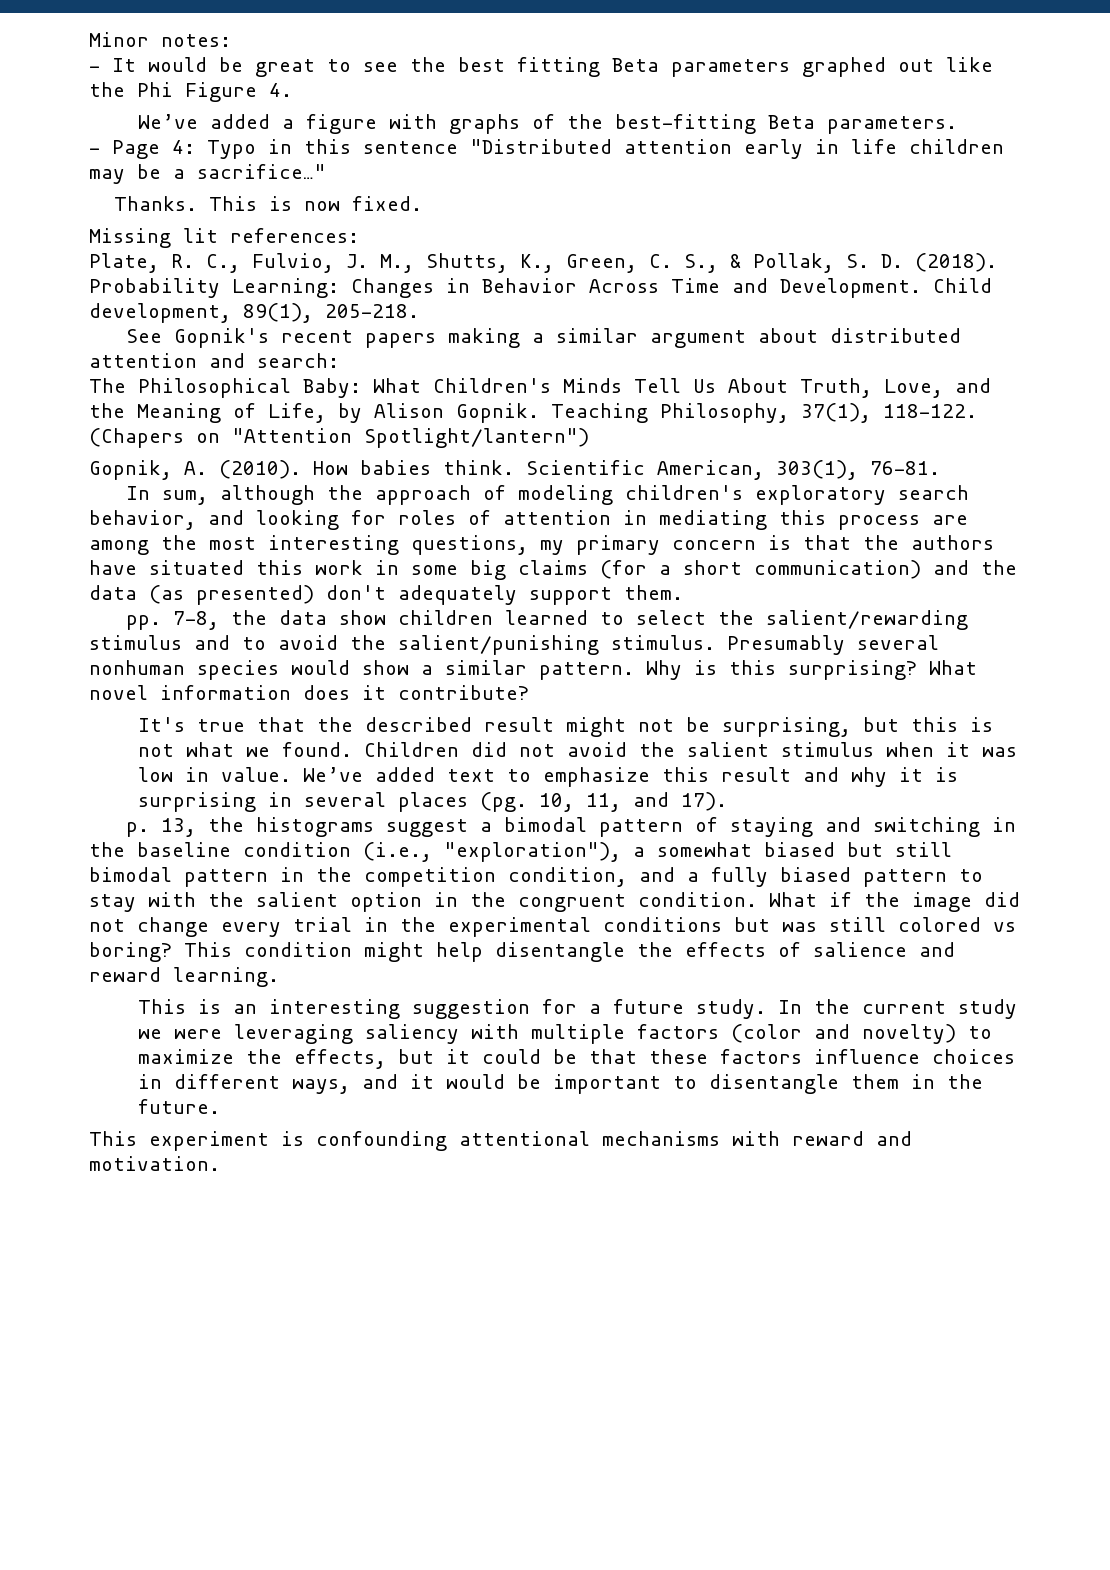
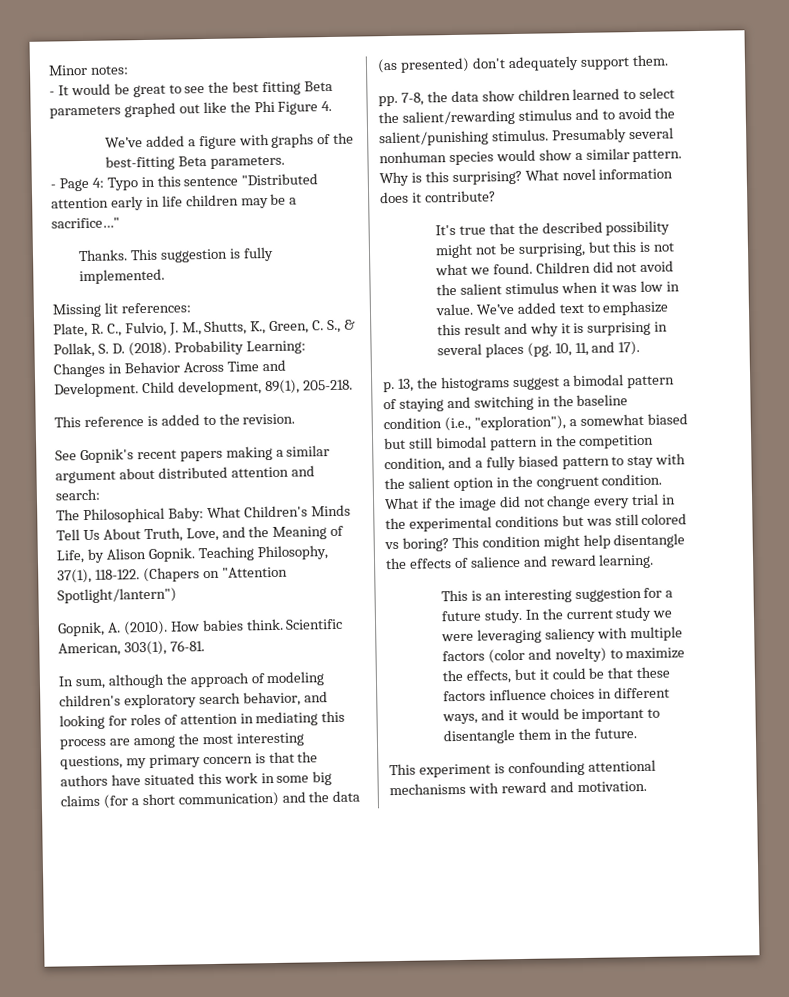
[268,196,422,211] is now fixed. -> [160,246,275,263] [79,268,166,285] suggestion is fully implemented.
(419, 311) none -> [54,413,296,428] // This reference is added to the revision.
[484,717,555,732] result -> [605,220,671,236] possibility

